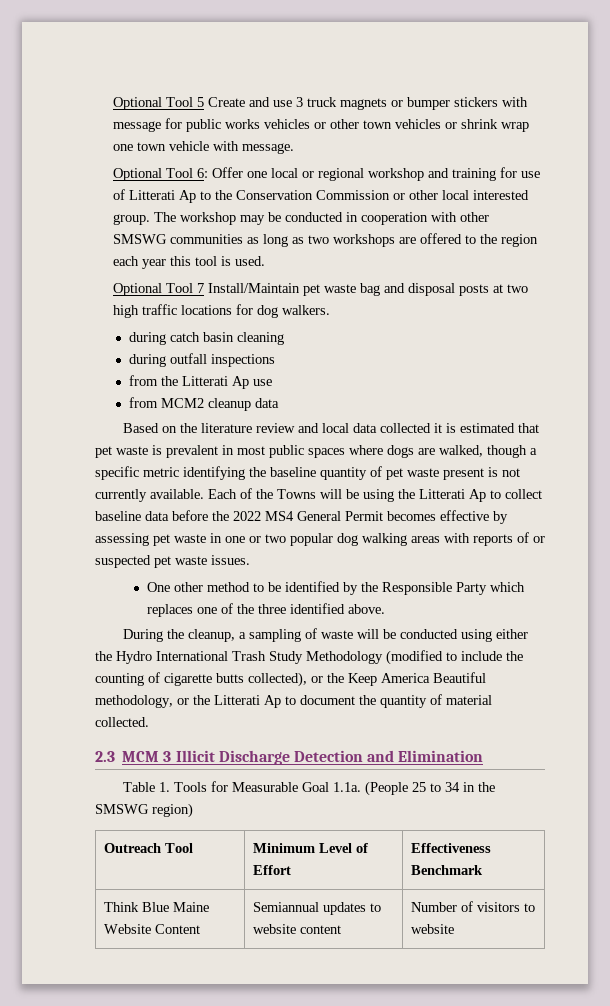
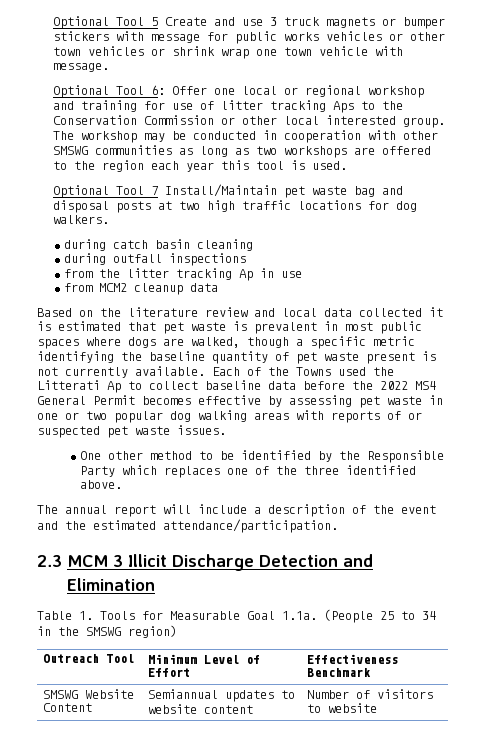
[129,190,197,203] Litterati Ap -> [220,100,354,113] litter tracking Aps
[182,376,250,389] Litterati Ap -> [127,268,275,281] litter tracking Ap in
[320,489,394,502] will be using -> [338,367,366,376] used
[122,628,528,642] [95,650,523,665] [95,672,486,687] [95,694,492,708] [95,717,149,727] During the cleanup, a sampling of waste will be conducted using either the Hydro International Trash Study Methodology (modified to include the counting of cigarette butts collected), or the Keep America Beautiful methodology, or the Litterati Ap to document the quantity of material collected. -> [37,504,436,517] [37,519,338,533] The annual report will include a description of the event and the estimated attendance/participation.
[104,902,210,912] Think Blue Maine -> [43,690,79,699] SMSWG

